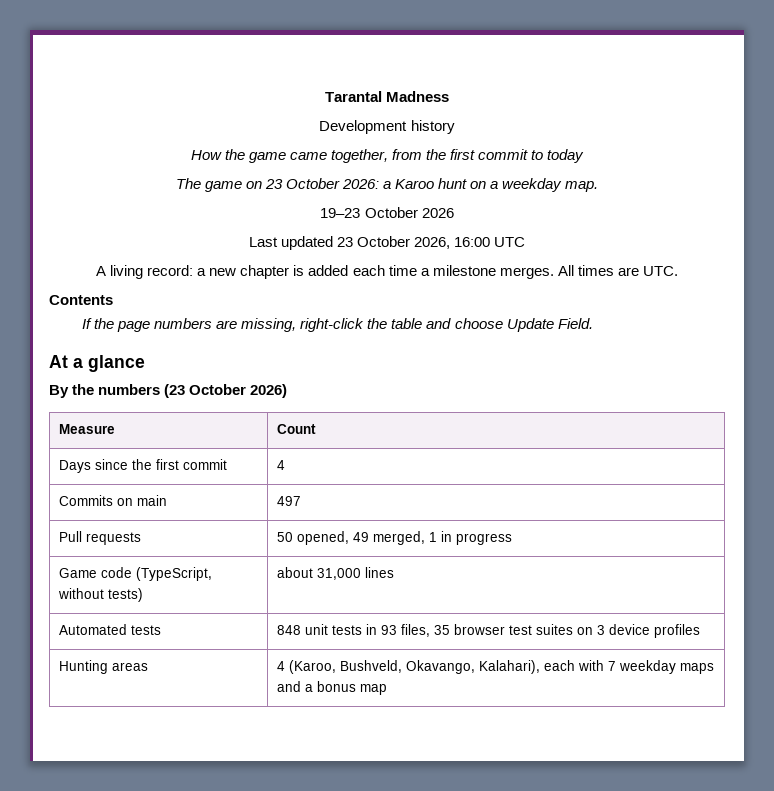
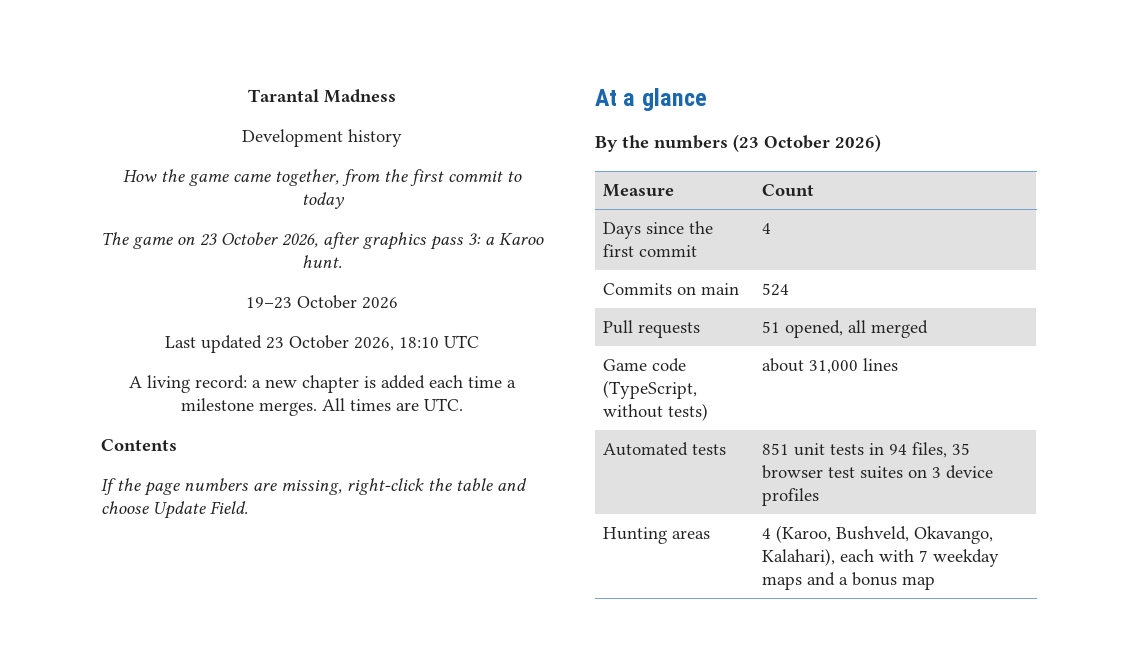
[341,178,599,192] 2026: a Karoo hunt on a weekday map. -> [282,232,544,250] [302,255,342,268] 2026, after graphics pass 3: a Karoo hunt.
[454,237,491,247] 16:00 -> [399,337,439,348] 18:10
[277,496,302,506] 497 -> [761,283,789,296] 524
[277,531,513,545] 50 opened, 49 merged, 1 in progress -> [761,320,928,338] 51 opened, all merged
[277,625,302,635] 848 -> [761,443,789,455] 851
[381,625,398,635] 93 -> [888,444,907,455] 94

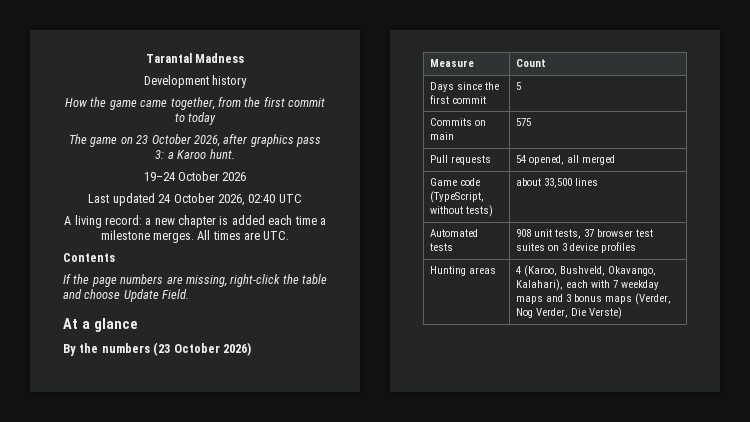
[246,297,292,309] 19–23 -> [143,172,175,181] 19–24
[266,335,439,351] 23 October 2026, 18:10 -> [158,193,276,206] 24 October 2026, 02:40
[761,223,771,234] 4 -> [516,82,522,90] 5
[761,283,789,296] 524 -> [516,118,532,126] 575
[761,321,780,333] 51 -> [516,155,527,163] 54
[808,360,858,374] 31,000 -> [544,178,573,188] 33,500
[761,442,970,458] 851 unit tests in 94 files, 35 -> [516,229,595,239] 908 unit tests, 37
[838,572,935,590] a bonus map -> [566,293,672,305] [516,307,623,319] 3 bonus maps (Verder, Nog Verder, Die Verste)

